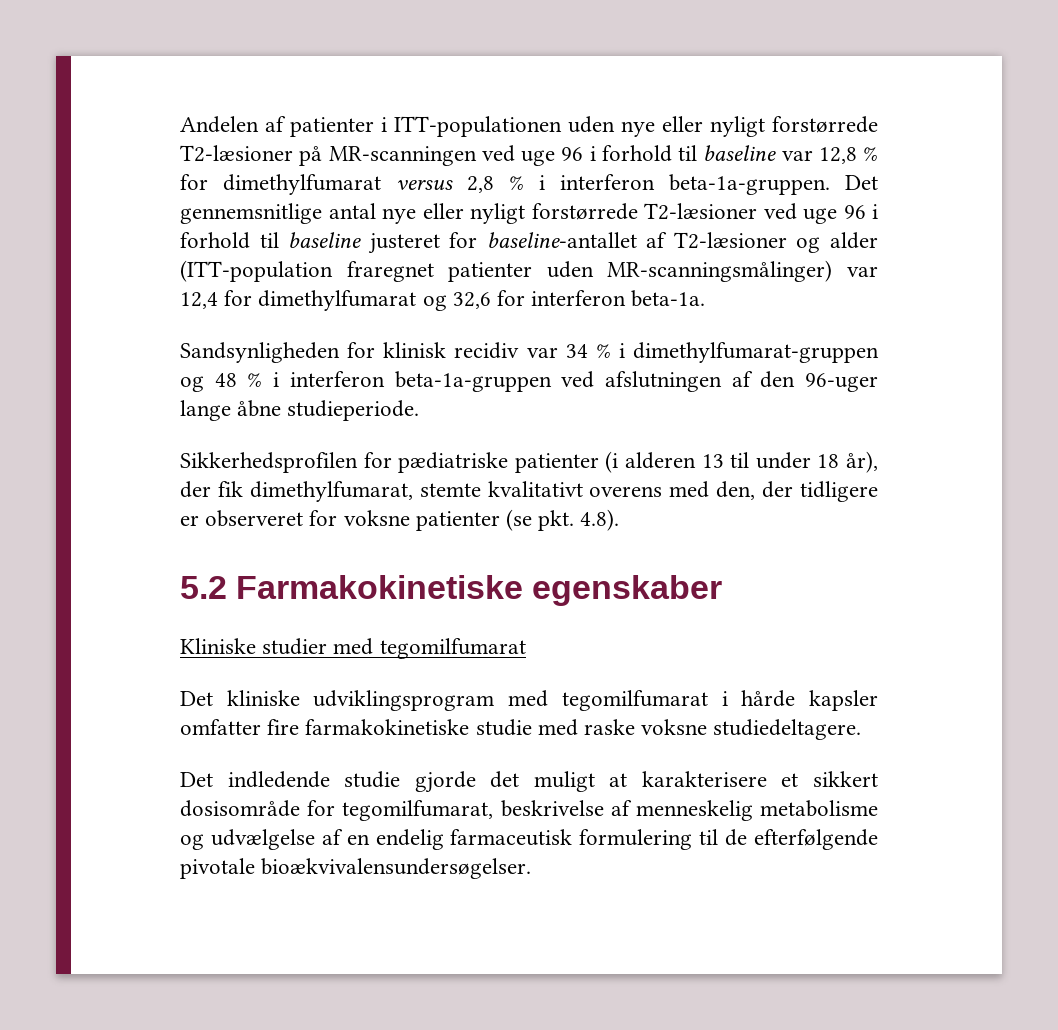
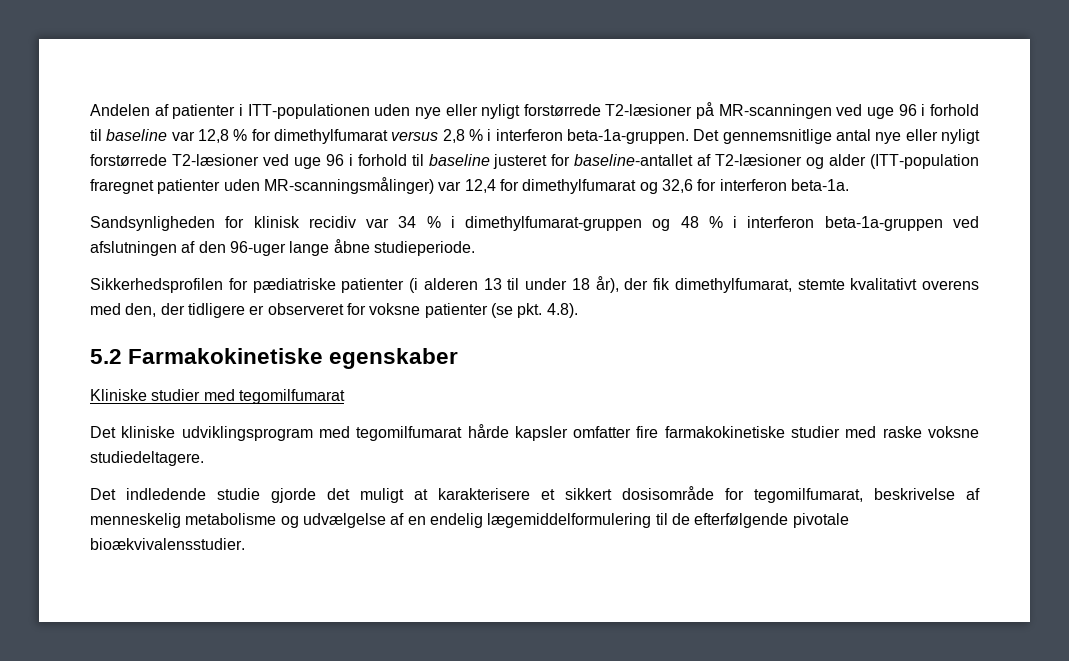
[721,691,728,706] i -> (463, 433) none
[475,719,532,736] studie -> [791,426,841,438] studier
[450,829,693,850] farmaceutisk formulering -> [487,513,652,528] lægemiddelformulering
[261,858,532,879] bioækvivalensundersøgelser. -> [90,538,245,550] bioækvivalensstudier.

